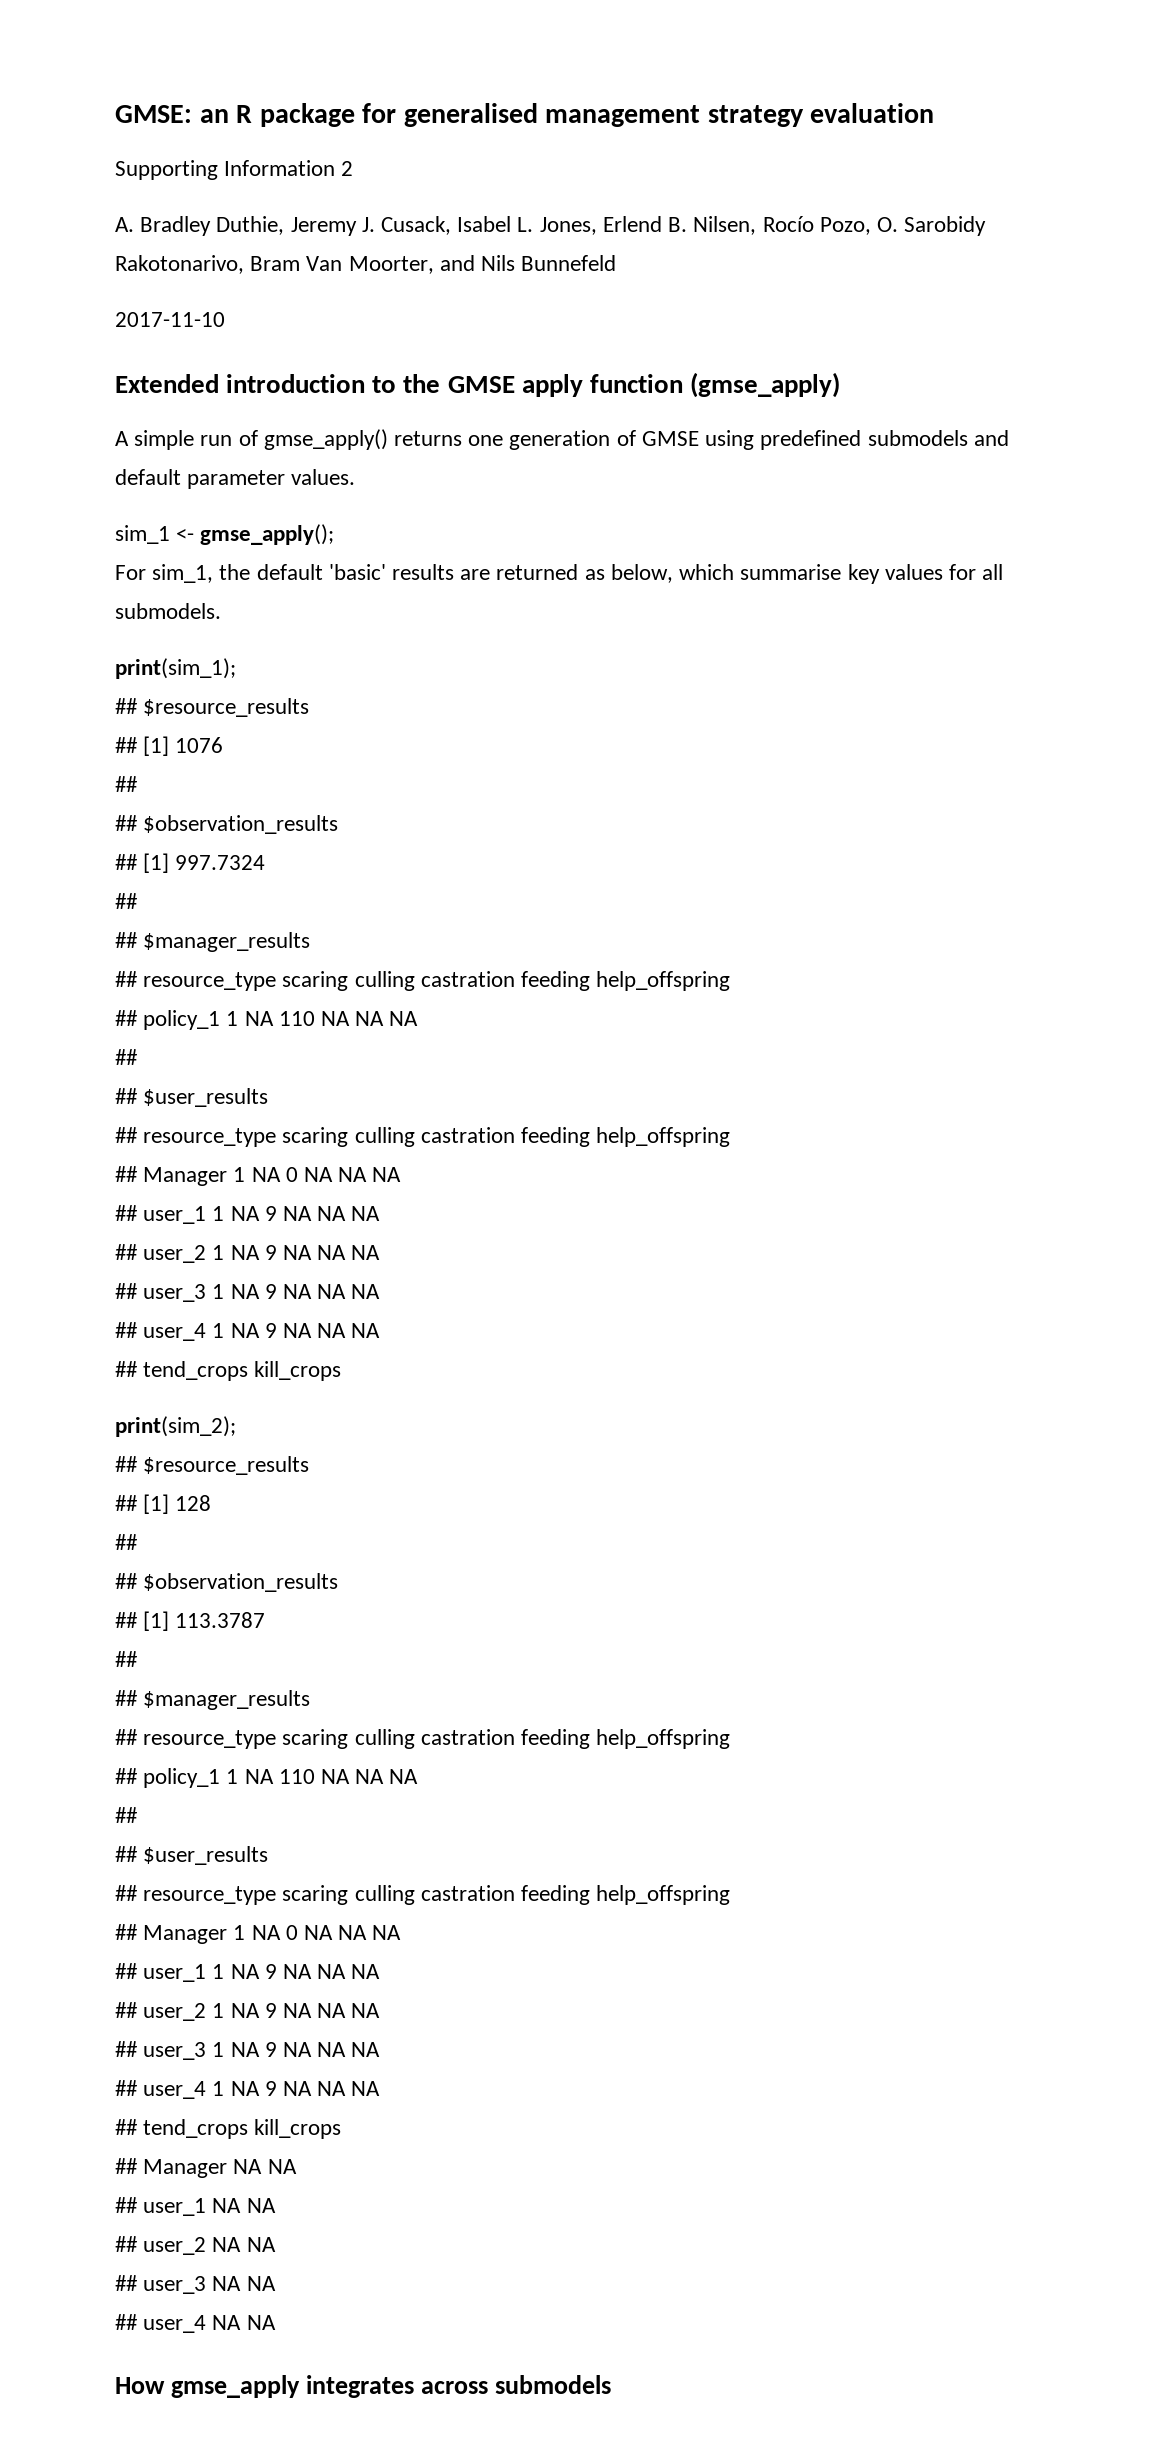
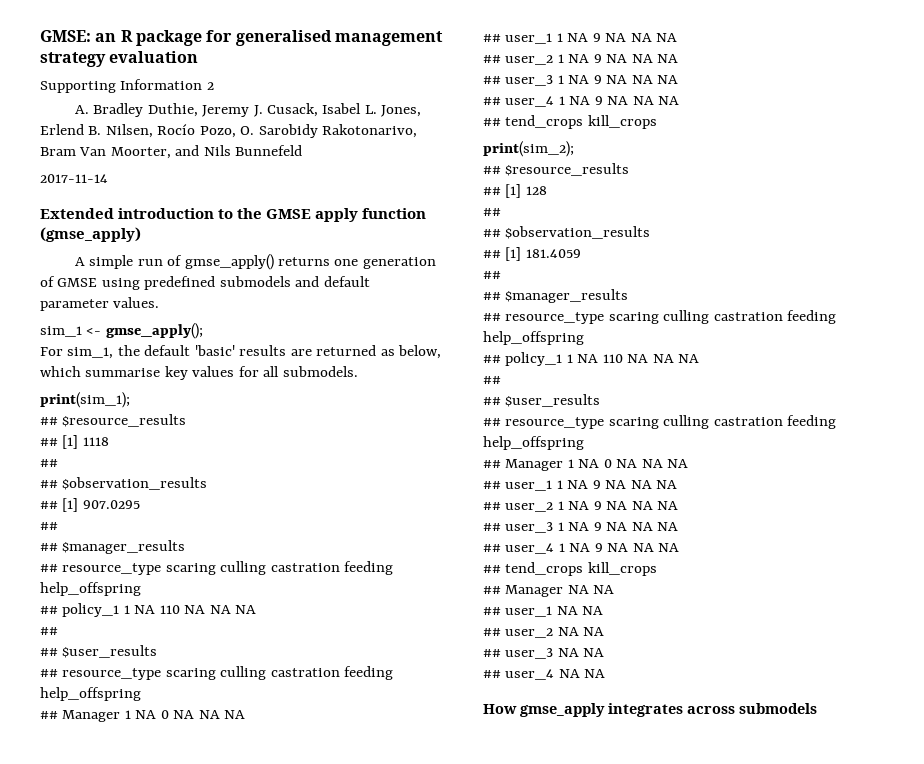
[115,312,225,327] 2017-11-10 -> [40,174,108,183] 2017-11-14
[175,737,224,753] [115,776,138,792] [115,815,339,834] [115,853,266,873] 1076 // ## // ## $observation_results // ## [1] 997.7324 -> [82,437,109,446] [40,459,58,467] [40,477,208,490] [40,498,140,512] 1118 // ## // ## $observation_results // ## [1] 907.0295
[175,1612,266,1628] 113.3787 -> [525,249,581,258] 181.4059

